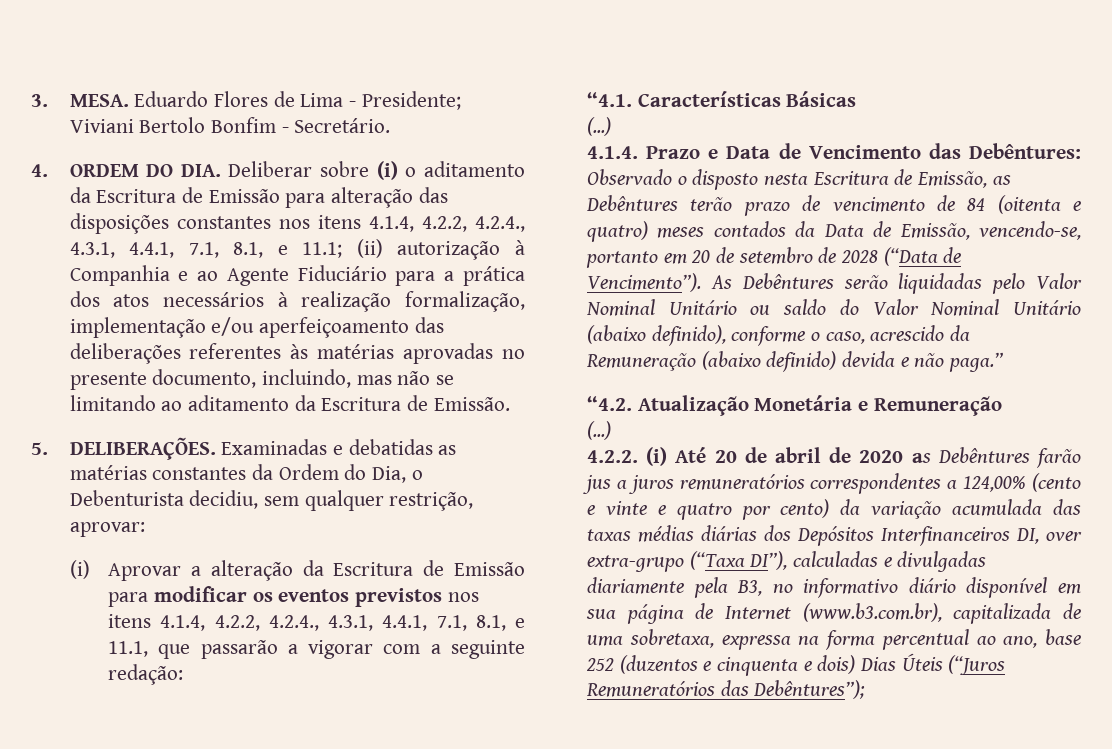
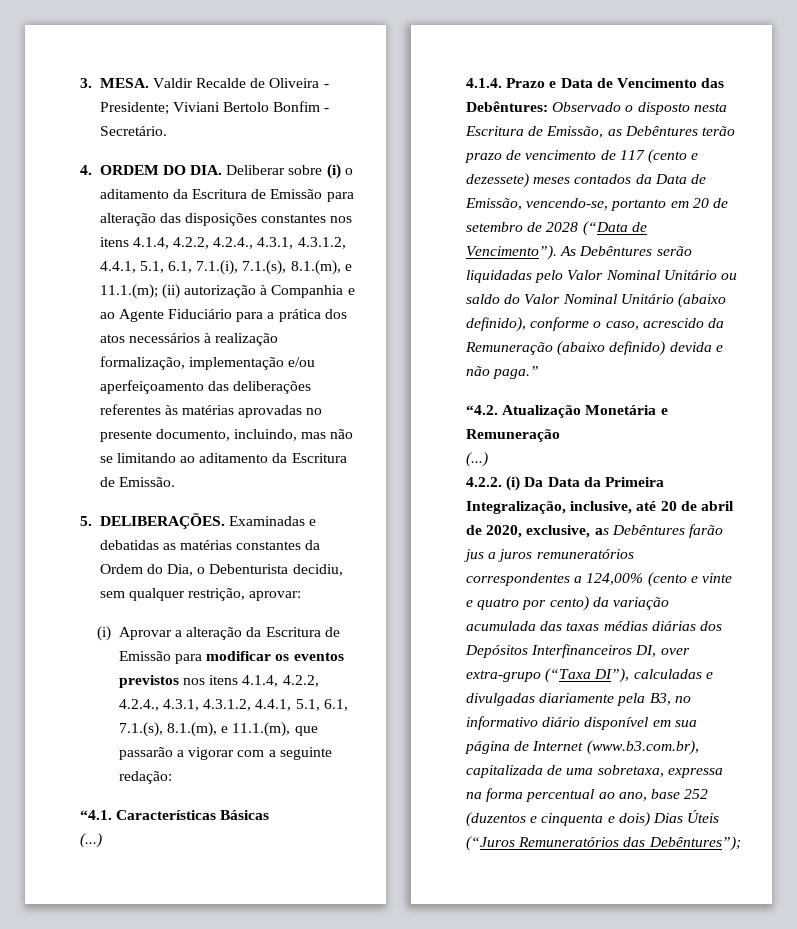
[134,91,344,107] Eduardo Flores de Lima -> [152,78,320,88] Valdir Recalde de Oliveira
[129,242,343,258] 4.4.1, 7.1, 8.1, e 11.1; -> [297,237,346,249] [99,260,352,275] [99,284,158,299] 4.3.1.2, 4.4.1, 5.1, 6.1, 7.1.(i), 7.1.(s), 8.1.(m), e 11.1.(m);
[382,615,525,631] [108,641,149,657] 4.4.1, 7.1, 8.1, e 11.1, -> [203,699,348,711] [118,722,291,737] 4.3.1.2, 4.4.1, 5.1, 6.1, 7.1.(s), 8.1.(m), e 11.1.(m),
[967,195,1081,214] [587,221,648,242] 84 (oitenta e quatro) -> [619,149,699,164] [466,173,529,188] 117 (cento e dezessete)
[675,447,707,463] Até -> [524,477,664,487] [466,501,657,514] Da Data da Primeira Integralização, inclusive, até
[859,450,904,463] 2020 -> [486,525,591,538] 2020, exclusive,

